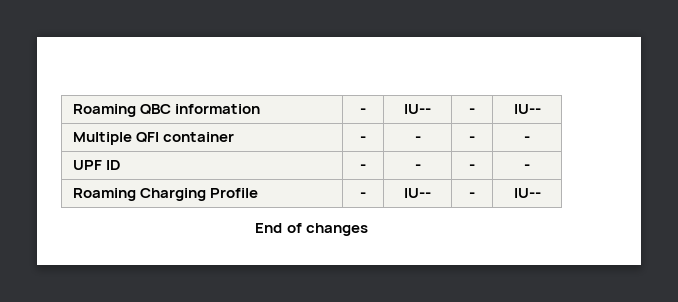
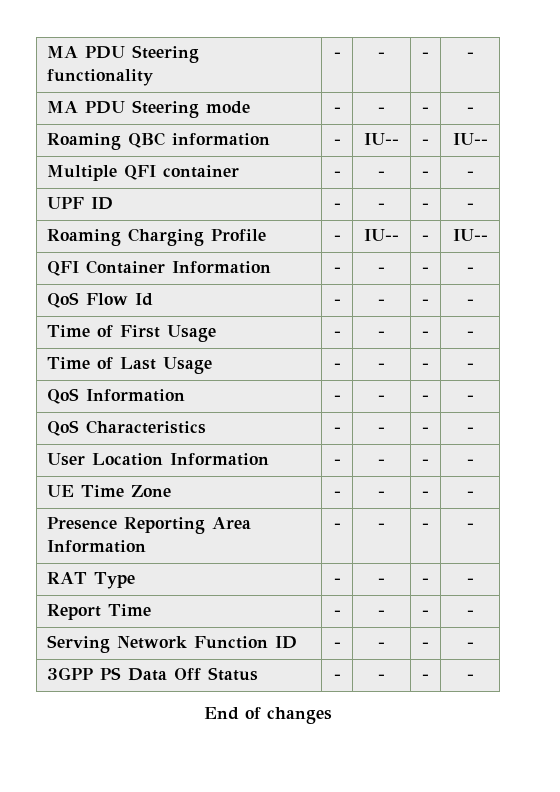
(72, 110) none -> [47,45,200,63] [47,69,154,86] [333,52,341,58] [377,52,385,58] [422,52,429,58] [466,52,474,58] [47,100,251,118] [333,107,341,113] [377,107,385,113] [422,107,429,113] [466,107,474,113] MA PDU Steering functionality | - | - | - | - // MA PDU Steering mode | - | - | - | - //
(541, 193) none -> [47,260,272,276] [333,267,341,273] [377,267,385,273] [422,267,429,273] [466,267,474,273] [47,292,154,308] [333,299,341,305] [377,299,385,305] [422,299,429,305] [466,299,474,305] [47,325,217,342] [333,331,341,337] [377,331,385,337] [422,331,429,337] [466,331,474,337] [47,357,213,374] [333,363,341,369] [377,363,385,369] [422,363,429,369] [466,363,474,369] [47,388,186,404] [333,395,341,401] [377,395,385,401] [422,395,429,401] [466,395,474,401] [47,420,207,436] [333,427,341,433] [377,427,385,433] [422,427,429,433] [466,427,474,433] [47,453,270,466] [333,459,341,465] [377,459,385,465] [422,459,429,465] [466,459,474,465] [47,485,172,497] [333,491,341,497] [377,491,385,497] [422,491,429,497] [466,491,474,497] [47,517,252,534] [47,540,147,553] [333,523,341,529] [377,523,385,529] [422,523,429,529] [466,523,474,529] [47,572,136,589] [333,578,341,584] [377,578,385,584] [422,578,429,584] [466,578,474,584] [47,604,152,620] [333,610,341,616] [377,610,385,616] [422,610,429,616] [466,610,474,616] [47,635,298,653] [333,642,341,648] [377,642,385,648] [422,642,429,648] [466,642,474,648] [47,667,259,681] [333,674,341,680] [377,674,385,680] [422,674,429,680] [466,674,474,680] // QFI Container Information | - | - | - | - // QoS Flow Id | - | - | - | - // Time of First Usage | - | - | - | - // Time of Last Usage | - | - | - | - // QoS Information | - | - | - | - // QoS Characteristics | - | - | - | - // User Location Information | - | - | - | - // UE Time Zone | - | - | - | - // Presence Reporting Area Information | - | - | - | - // RAT Type | - | - | - | - // Report Time | - | - | - | - // Serving Network Function ID | - | - | - | - // 3GPP PS Data Off Status | - | - | - | -

